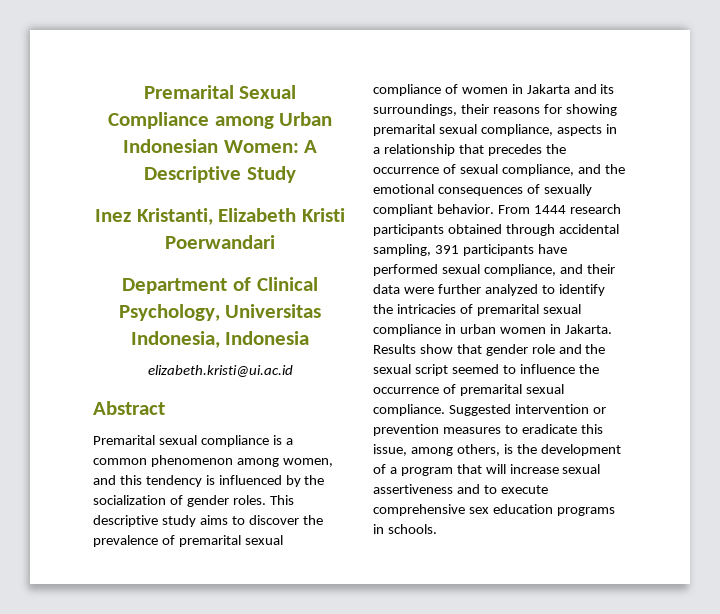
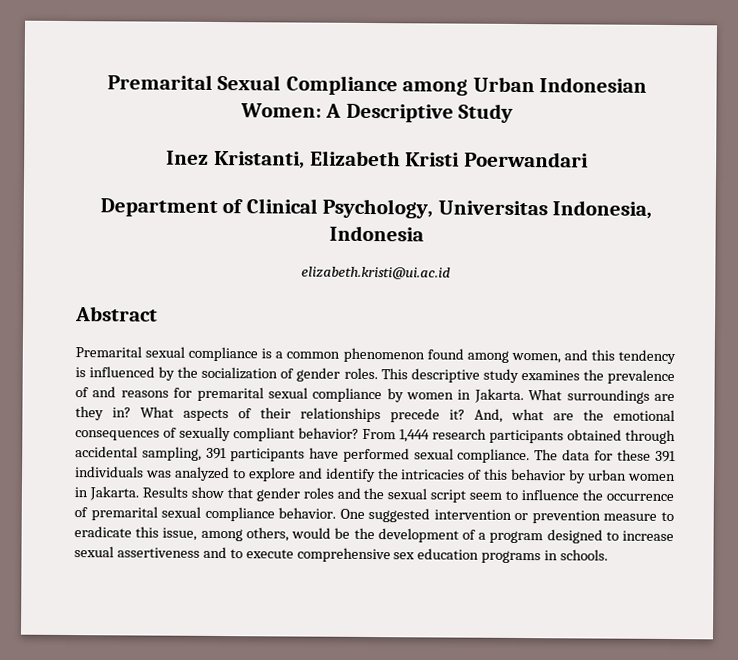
(233, 461) none -> [426,348,464,360] found
[199,515,323,525] [93,535,283,547] [373,84,615,96] [373,104,617,116] [373,124,617,136] [373,144,566,156] [373,164,601,176] aims to discover the prevalence of premarital sexual compliance of women in Jakarta and its surroundings, their reasons for showing premarital sexual compliance, aspects in a relationship that precedes the occurrence of sexual compliance, and -> [520,369,676,385] [75,386,675,404] [75,406,574,423] examines the prevalence of and reasons for premarital sexual compliance by women in Jakarta. What surroundings are they in? What aspects of their relationships precede it? And, what are
[436,204,566,214] behavior. From 1444 -> [298,427,430,443] behavior? From 1,444
[483,264,615,276] [373,284,605,296] [373,304,581,316] [373,324,456,336] compliance, and their data were further analyzed to identify the intricacies of premarital sexual compliance in -> [457,448,676,464] [75,466,587,484] compliance. The data for these 391 individuals was analyzed to explore and identify the intricacies of this behavior by
[531,344,555,354] role -> [302,487,334,499] roles
[451,364,499,374] seemed -> [469,492,503,500] seem
[373,404,511,416] compliance. Suggested -> [204,506,431,523] compliance behavior. One suggested
[442,427,501,434] measures -> [603,513,658,521] measure
[503,444,513,454] is -> [291,527,351,539] would be
[456,464,506,474] that will -> [546,529,619,544] designed to

